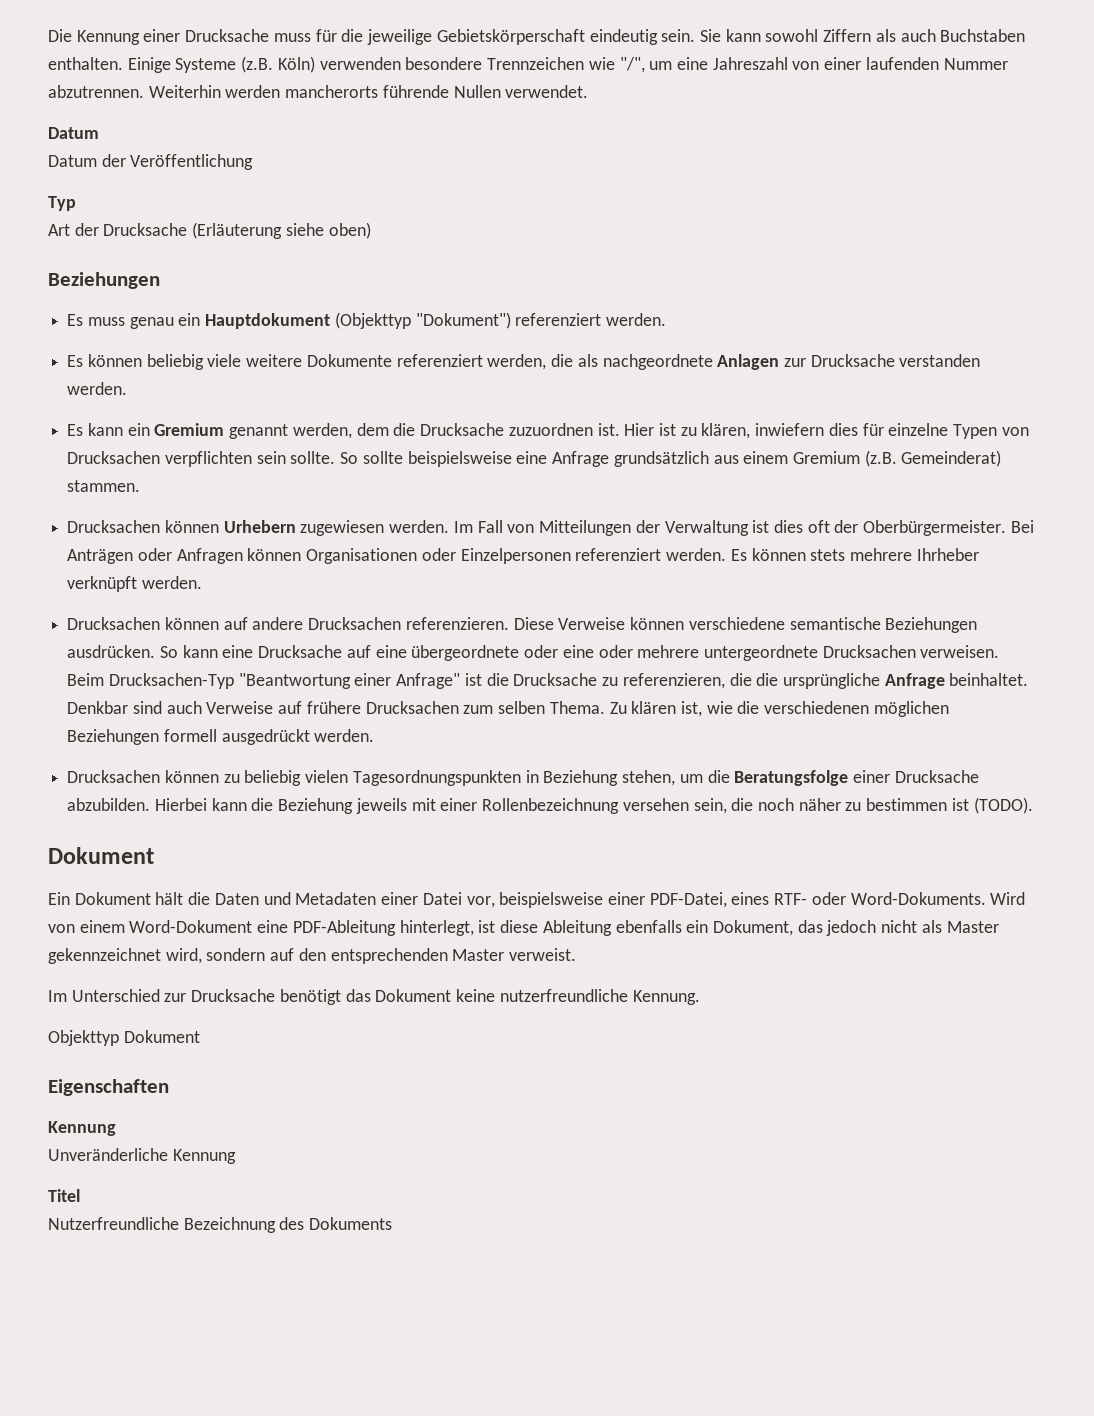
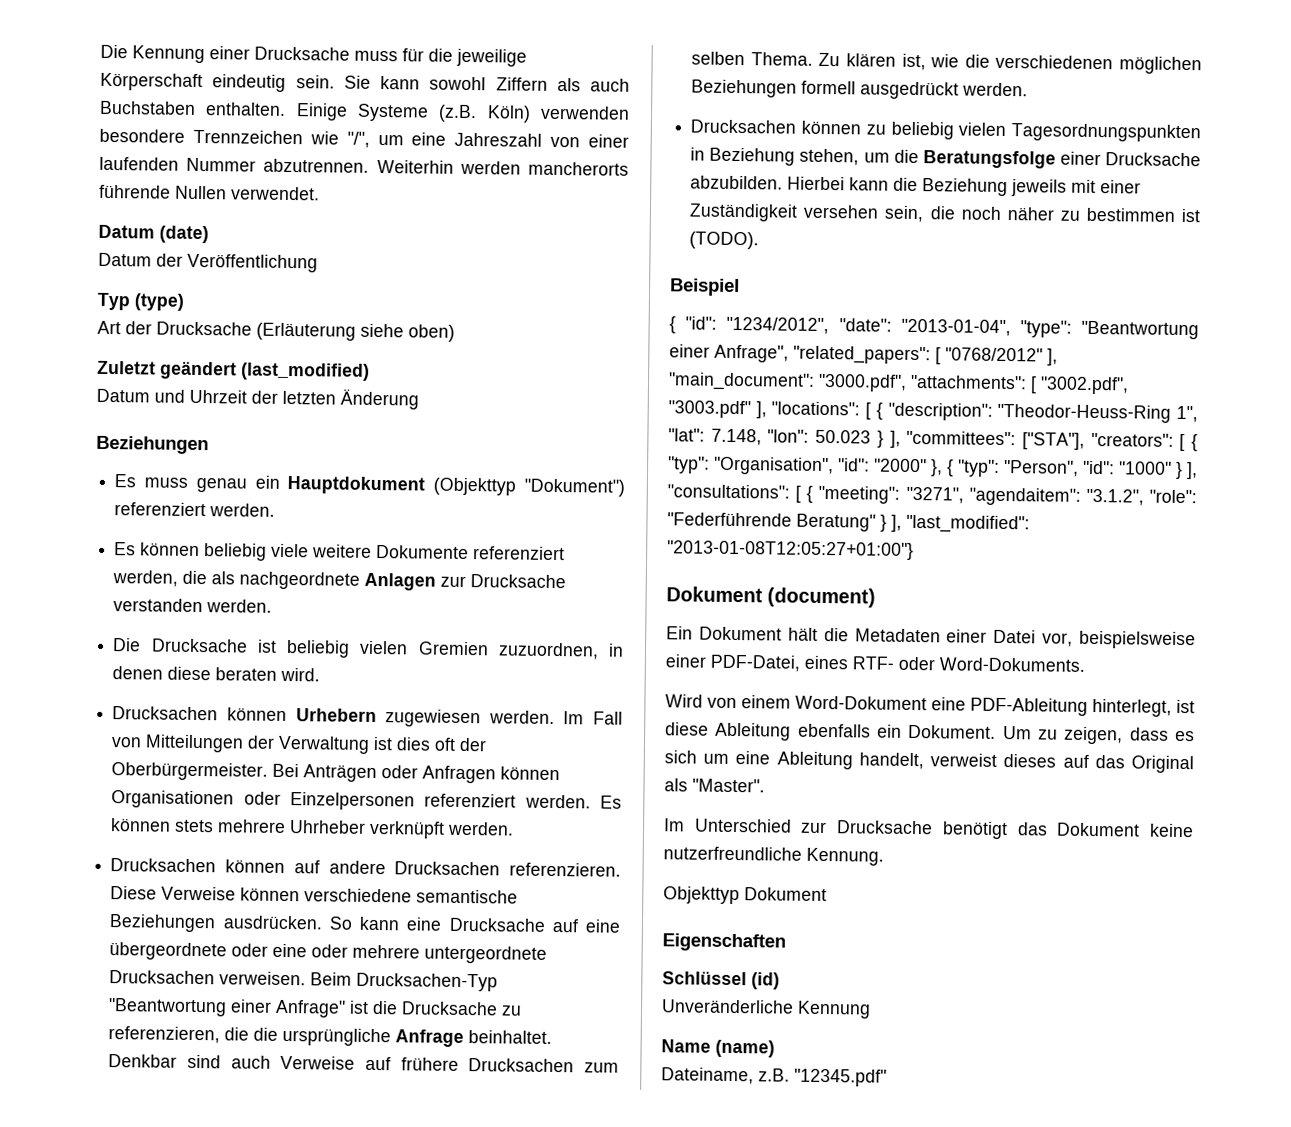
[436,29,585,45] Gebietskörperschaft -> [100,72,203,92] Körperschaft
(99, 133) none -> [159,225,209,244] (date)
(76, 203) none -> [134,293,184,311] (type)
(371, 230) none -> [97,360,370,381] [96,388,419,410] // Zuletzt geändert (last_modified) // Datum und Uhrzeit der letzten Änderung
[67,423,1029,439] [67,450,1002,467] [67,480,141,492] Es kann ein Gremium genannt werden, dem die Drucksache zuzuordnen ist. Hier ist zu klären, inwiefern dies für einzelne Typen von Drucksachen verpflichten sein sollte. So sollte beispielsweise eine Anfrage grundsätzlich aus einem Gremium (z.B. Gemeinderat) stammen. -> [112,638,624,660] [112,666,321,682] Die Drucksache ist beliebig vielen Gremien zuzuordnen, in denen diese beraten wird.
[916,548,979,561] Ihrheber -> [289,820,367,834] Uhrheber
[482,798,620,814] Rollenbezeichnung -> [689,203,799,222] Zuständigkeit
[48,847,154,864] // Dokument -> [669,278,740,297] [669,316,1199,340] [669,344,1058,366] [668,372,1129,395] [668,400,1198,423] [668,428,1198,452] [668,456,1198,480] [667,484,1197,506] [667,512,1030,534] [667,540,914,560] [666,586,877,608] // Beispiel // { "id": "1234/2012", "date": "2013-01-04", "type": "Beantwortung einer Anfrage", "related_papers": [ "0768/2012" ], "main_document": "3000.pdf", "attachments": [ "3002.pdf", "3003.pdf" ], "locations": [ { "description": "Theodor-Heuss-Ring 1", "lat": 7.148, "lon": 50.023 } ], "committees": ["STA"], "creators": [ { "typ": "Organisation", "id": "2000" }, { "typ": "Person", "id": "1000" } ], "consultations": [ { "meeting": "3271", "agendaitem": "3.1.2", "role": "Federführende Beratung" } ], "last_modified": "2013-01-08T12:05:27+01:00"} // Dokument (document)
[214,892,291,905] Daten und -> (849, 634) none
(986, 898) none -> (1085, 664) //
[712,920,999,936] [48,948,577,964] Dokument, das jedoch nicht als Master gekennzeichnet wird, sondern auf den entsprechenden Master verweist. -> [908,724,1195,745] [664,750,1194,774] [664,778,765,793] Dokument. Um zu zeigen, dass es sich um eine Ableitung handelt, verweist dieses auf das Original als "Master".
[48,1121,116,1136] Kennung -> [662,971,780,990] Schlüssel (id)
[48,1189,80,1202] [48,1217,393,1233] Titel // Nutzerfreundliche Bezeichnung des Dokuments -> [661,1039,775,1058] [661,1067,887,1087] Name (name) // Dateiname, z.B. "12345.pdf"

